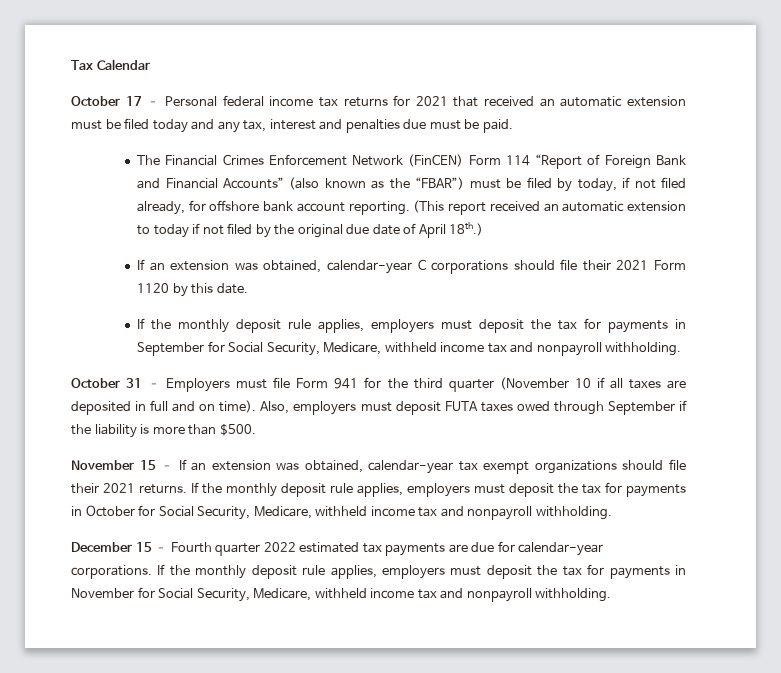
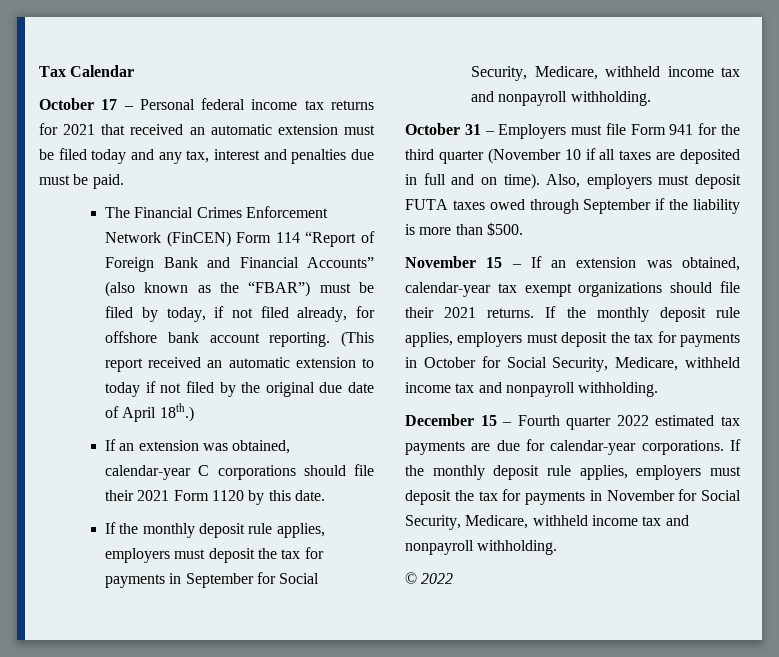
(612, 595) none -> [405,572,454,584] // © 2022

